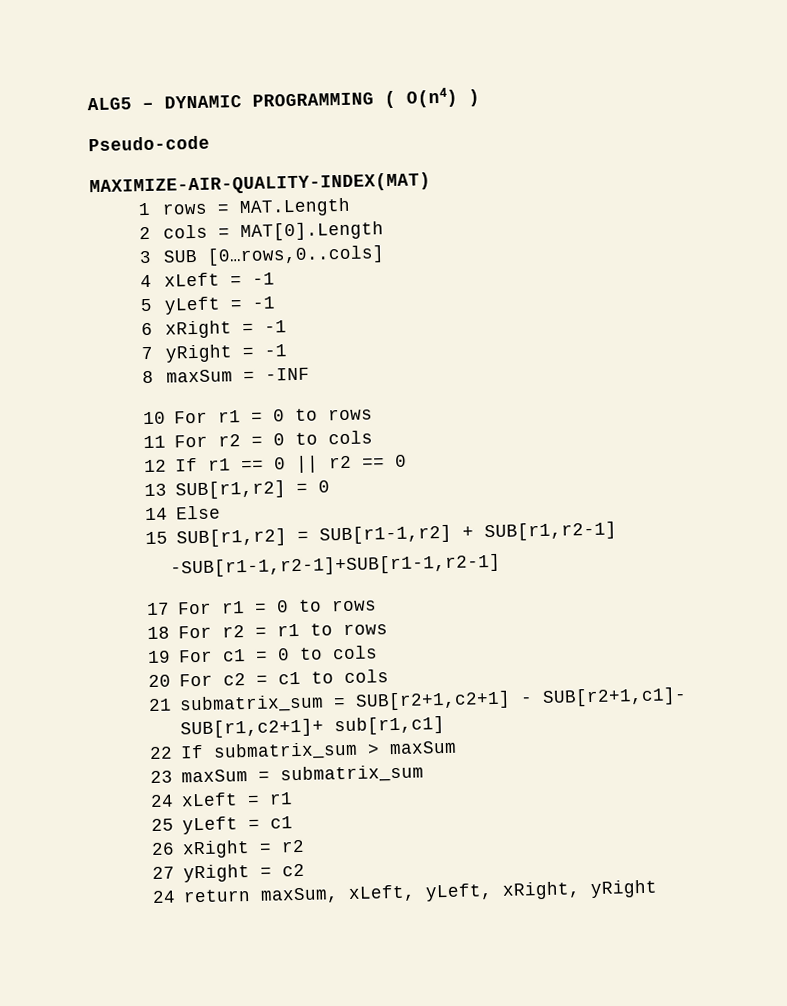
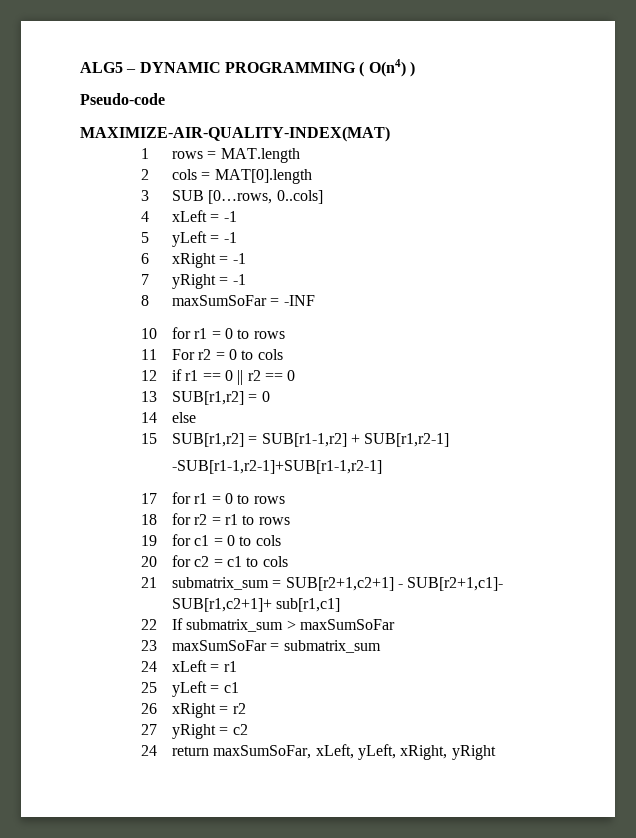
[239,197,352,218] MAT.Length -> [220,148,300,163] MAT.length
[240,221,385,242] MAT[0].Length -> [214,169,312,184] MAT[0].length
[207,245,386,266] [0…rows,0..cols] -> [208,190,323,204] [0…rows, 0..cols]
[166,369,234,383] maxSum -> [172,295,268,306] maxSumSoFar
[173,410,208,424] For -> [172,327,192,339] for
[174,458,198,472] If -> [172,369,183,381] if
[175,505,221,520] Else -> [172,412,197,423] else
[176,601,212,615] For -> [172,492,192,504] for
[177,625,212,639] For -> [172,513,192,525] for
[177,649,213,663] For -> [172,534,192,546] for
[178,673,213,687] For -> [172,555,192,567] for
[388,740,457,755] maxSum -> [299,619,395,630] maxSumSoFar
[180,769,248,783] maxSum -> [172,640,268,651] maxSumSoFar
[259,887,339,904] maxSum, -> [213,745,312,759] maxSumSoFar,

